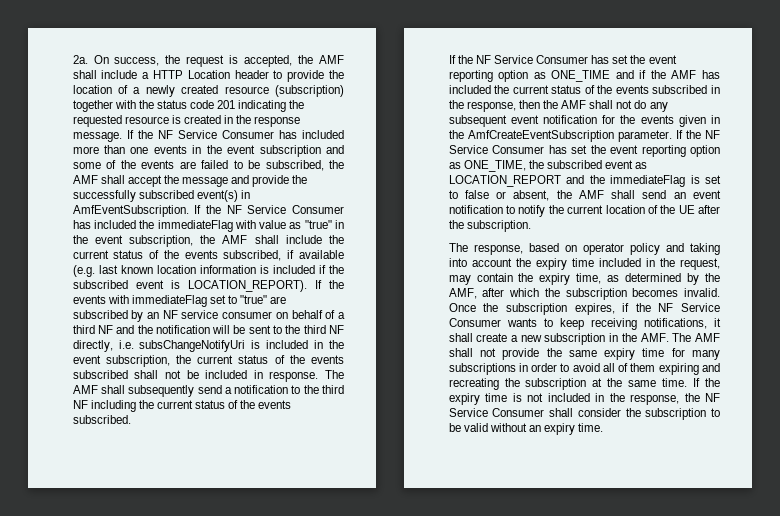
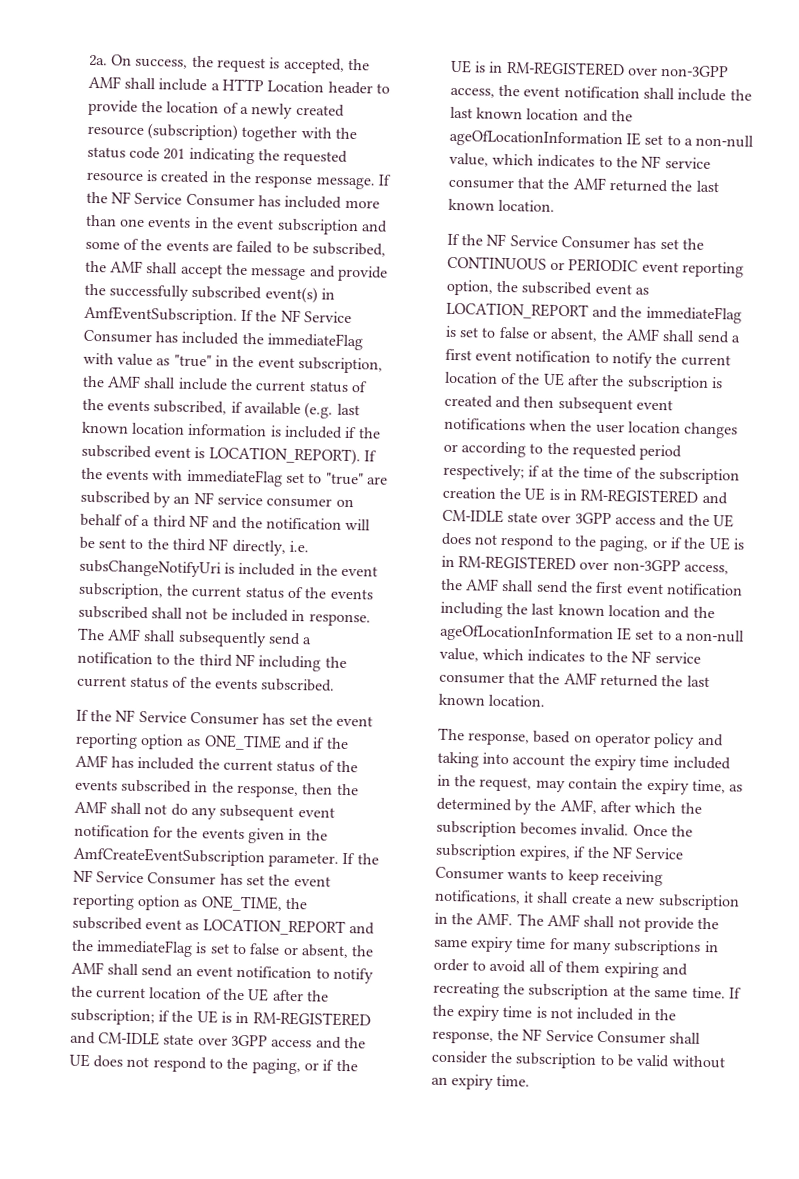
[466,220,531,232] subscription. -> [69,1008,371,1027] [69,1031,366,1049] [68,1053,358,1075] [450,59,730,78] [449,84,752,102] [449,106,634,122] [448,129,755,149] [448,152,711,169] [447,177,719,193] [447,198,556,212] [446,233,704,250] [446,255,745,278] [445,279,650,296] [445,301,742,324] [444,325,740,344] [444,348,731,368] [444,371,723,392] [443,394,674,414] [443,417,739,439] [442,441,683,461] [442,463,740,485] [441,486,728,505] [441,508,734,528] [440,532,745,552] [440,555,730,575] [440,578,743,596] [439,601,715,619] [439,624,746,644] [438,647,701,664] [438,672,710,688] [437,693,546,707] subscription; if the UE is in RM-REGISTERED and CM-IDLE state over 3GPP access and the UE does not respond to the paging, or if the UE is in RM-REGISTERED over non-3GPP access, the event notification shall include the last known location and the ageOfLocationInformation IE set to a non-null value, which indicates to the NF service consumer that the AMF returned the last known location. // If the NF Service Consumer has set the CONTINUOUS or PERIODIC event reporting option, the subscribed event as LOCATION_REPORT and the immediateFlag is set to false or absent, the AMF shall send a first event notification to notify the current location of the UE after the subscription is created and then subsequent event notifications when the user location changes or according to the requested period respectively; if at the time of the subscription creation the UE is in RM-REGISTERED and CM-IDLE state over 3GPP access and the UE does not respond to the paging, or if the UE is in RM-REGISTERED over non-3GPP access, the AMF shall send the first event notification including the last known location and the ageOfLocationInformation IE set to a non-null value, which indicates to the NF service consumer that the AMF returned the last known location.

